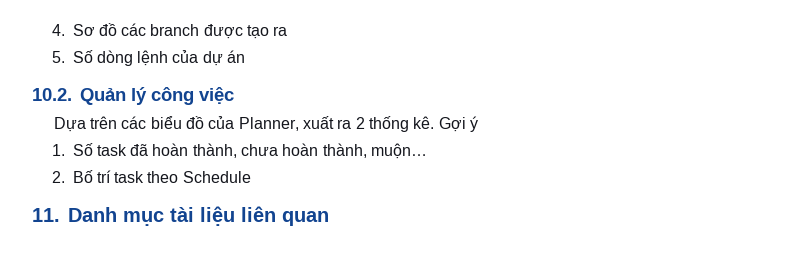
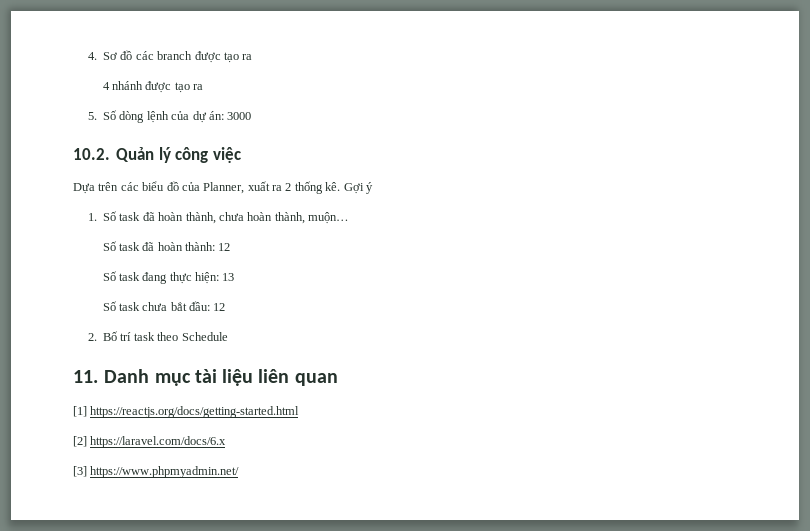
(288, 31) none -> [102,81,204,93] // 4 nhánh được tạo ra
[227,50,246,63] án -> [208,111,252,120] án: 3000
(428, 151) none -> [102,241,231,251] [102,271,235,284] [102,301,226,311] // Số task đã hoàn thành: 12 // Số task đang thực hiện: 13 // Số task chưa bắt đầu: 12
(329, 218) none -> [73,406,300,418] [73,436,227,448] [73,466,240,478] // [1] https://reactjs.org/docs/getting-started.html // [2] https://laravel.com/docs/6.x // [3] https://www.phpmyadmin.net/

